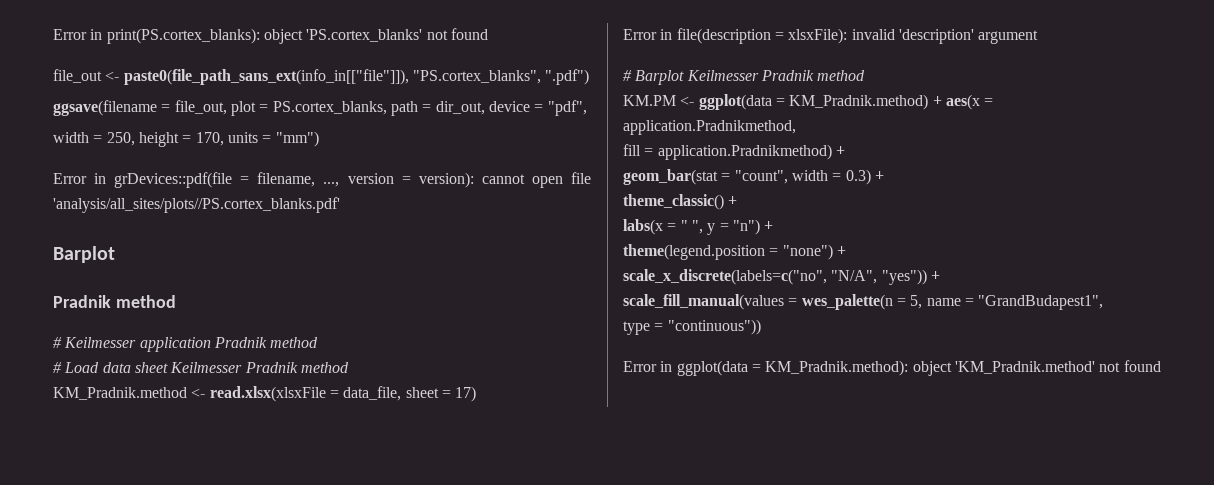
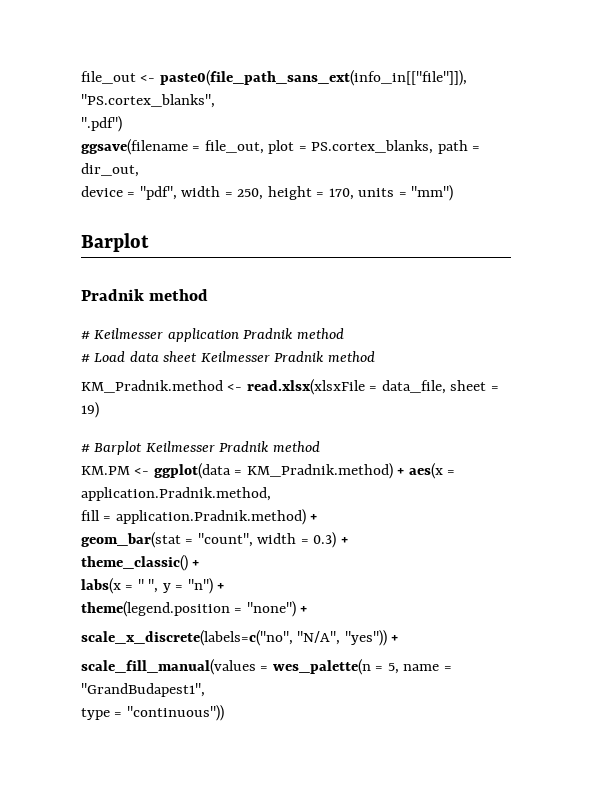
[53,28,488,44] Error in print(PS.cortex_blanks): object 'PS.cortex_blanks' not found // -> (81, 77) none
(541, 77) none -> (215, 101) //
(485, 108) none -> (139, 170) //
(587, 108) // -> (177, 193) none
[53,172,592,188] [53,197,340,213] // Error in grDevices::pdf(file = filename, ..., version = version): cannot open file 'analysis/all_sites/plots//PS.cortex_blanks.pdf' -> (454, 193) none
[455,386,477,402] [623,28,1039,44] 17) // Error in file(description = xlsxFile): invalid 'description' argument -> [81,402,99,418] 19)
[623,120,796,135] application.Pradnikmethod, -> [81,487,271,501] application.Pradnik.method,
[657,144,832,160] application.Pradnikmethod) -> [115,509,306,525] application.Pradnik.method)
[623,360,1161,376] // Error in ggplot(data = KM_Pradnik.method): object 'KM_Pradnik.method' not found -> (224, 713) none

